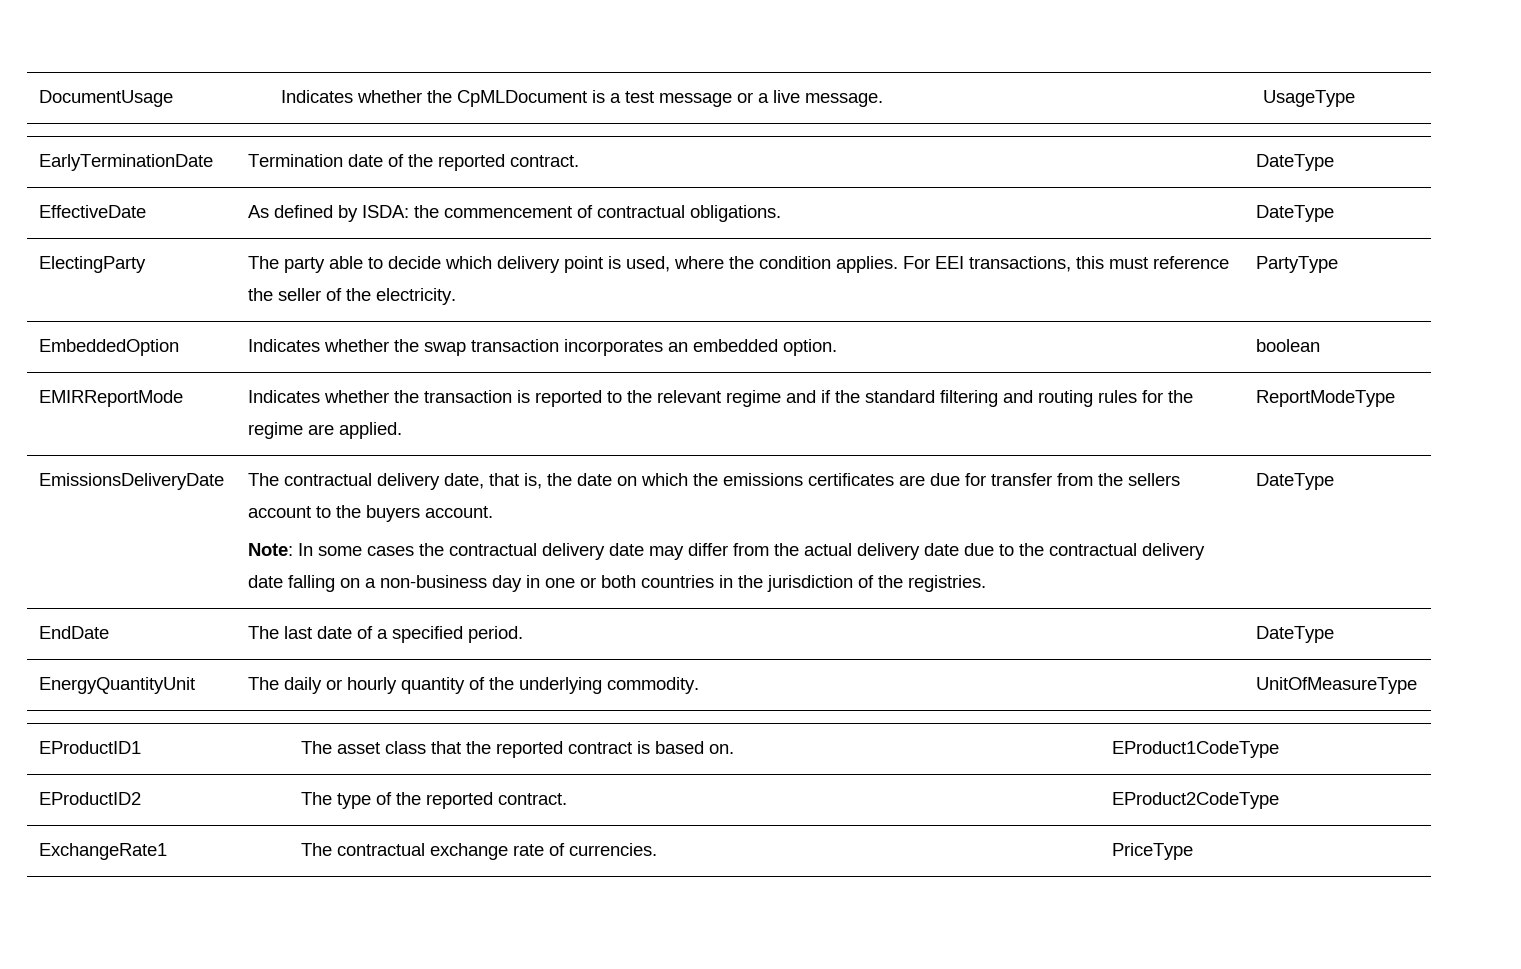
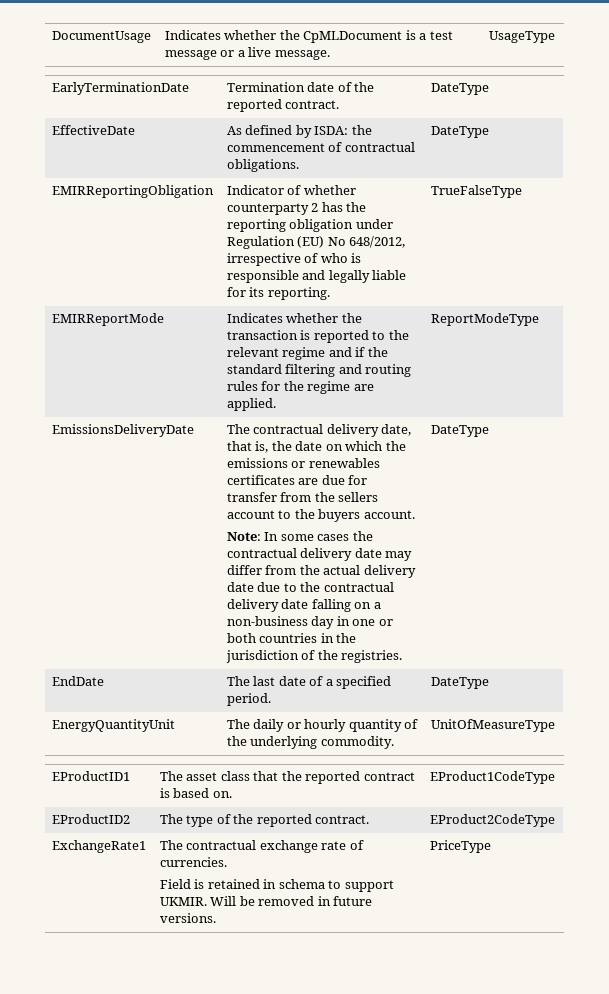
[38,256,146,273] [247,256,1229,273] [247,288,456,305] [1255,256,1338,273] [38,339,179,356] [247,339,837,356] [1255,339,1320,352] ElectingParty | The party able to decide which delivery point is used, where the condition applies. For EEI transactions, this must reference the seller of the electricity. | PartyType // EmbeddedOption | Indicates whether the swap transaction incorporates an embedded option. | boolean -> [51,185,214,198] [226,185,356,195] [226,202,367,215] [226,219,393,232] [226,236,406,249] [226,253,362,266] [226,270,407,283] [226,287,330,300] [430,185,522,198] EMIRReportingObligation | Indicator of whether counterparty 2 has the reporting obligation under Regulation (EU) No 648/2012, irrespective of who is responsible and legally liable for its reporting. | TrueFalseType
(803, 479) none -> [291,458,380,468] or renewables
(657, 849) none -> [159,879,394,892] [159,896,373,906] [159,913,216,923] // Field is retained in schema to support UKMIR. Will be removed in future versions.

